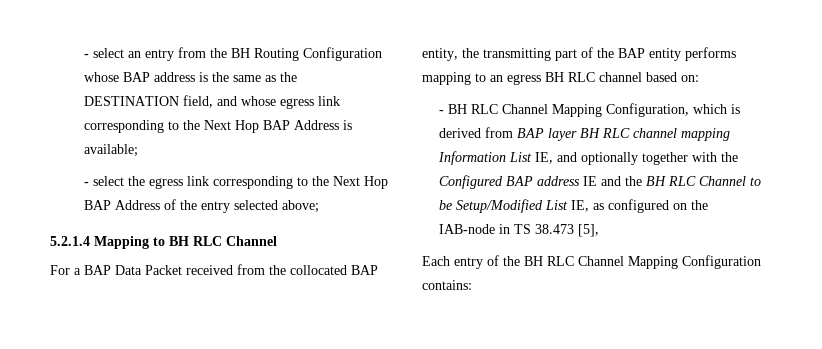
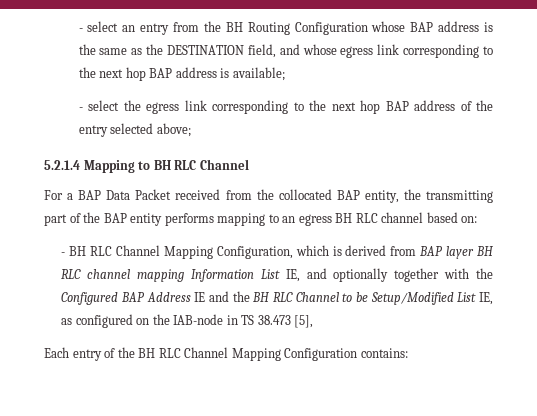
[203,120,339,133] Next Hop BAP Address -> [99,67,217,81] next hop BAP address
[332,176,388,189] [83,200,160,210] Next Hop BAP Address -> [331,100,456,114] next hop BAP address
[536,176,580,186] address -> [146,292,191,302] Address

